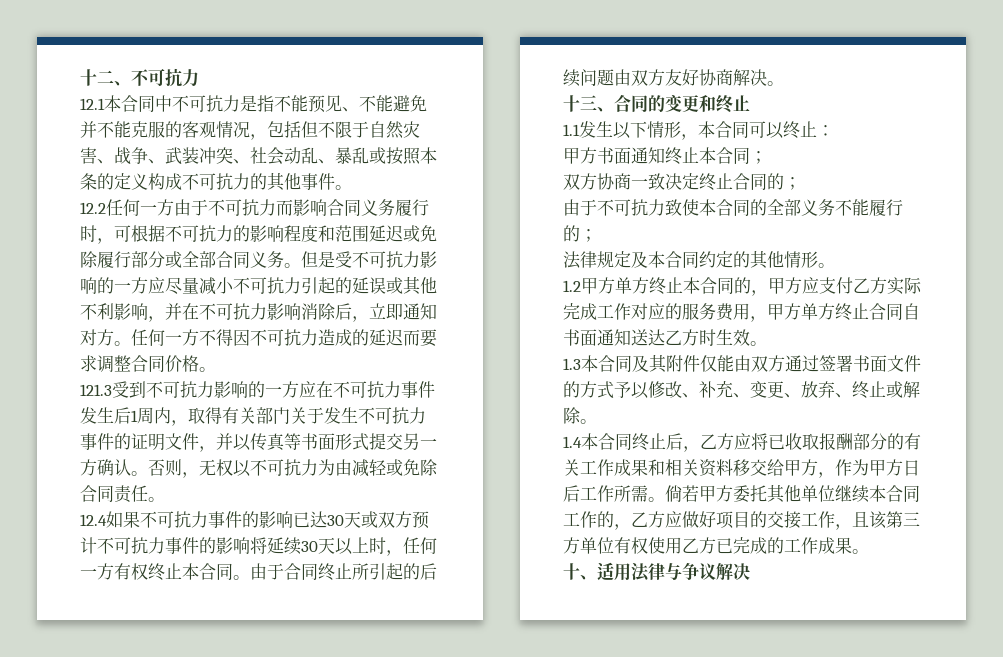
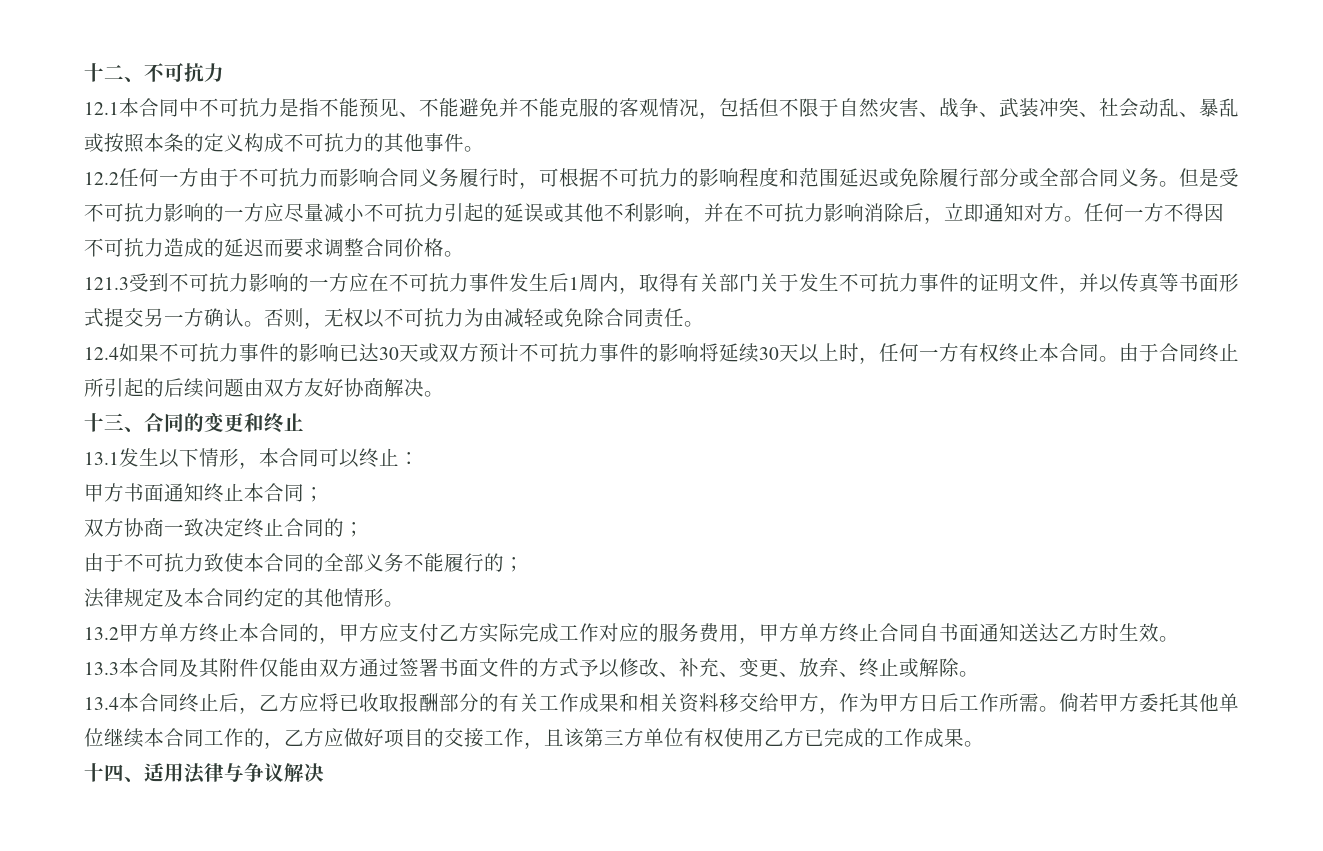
[563,124,580,136] 1.1 -> [84,452,119,465] 13.1
[563,280,581,292] 1.2 -> [84,627,119,640] 13.2
[563,358,581,370] 1.3 -> [84,662,119,675] 13.3
[563,436,582,448] 1.4 -> [84,697,119,710] 13.4
(580, 571) none -> [104,764,124,782] 四

